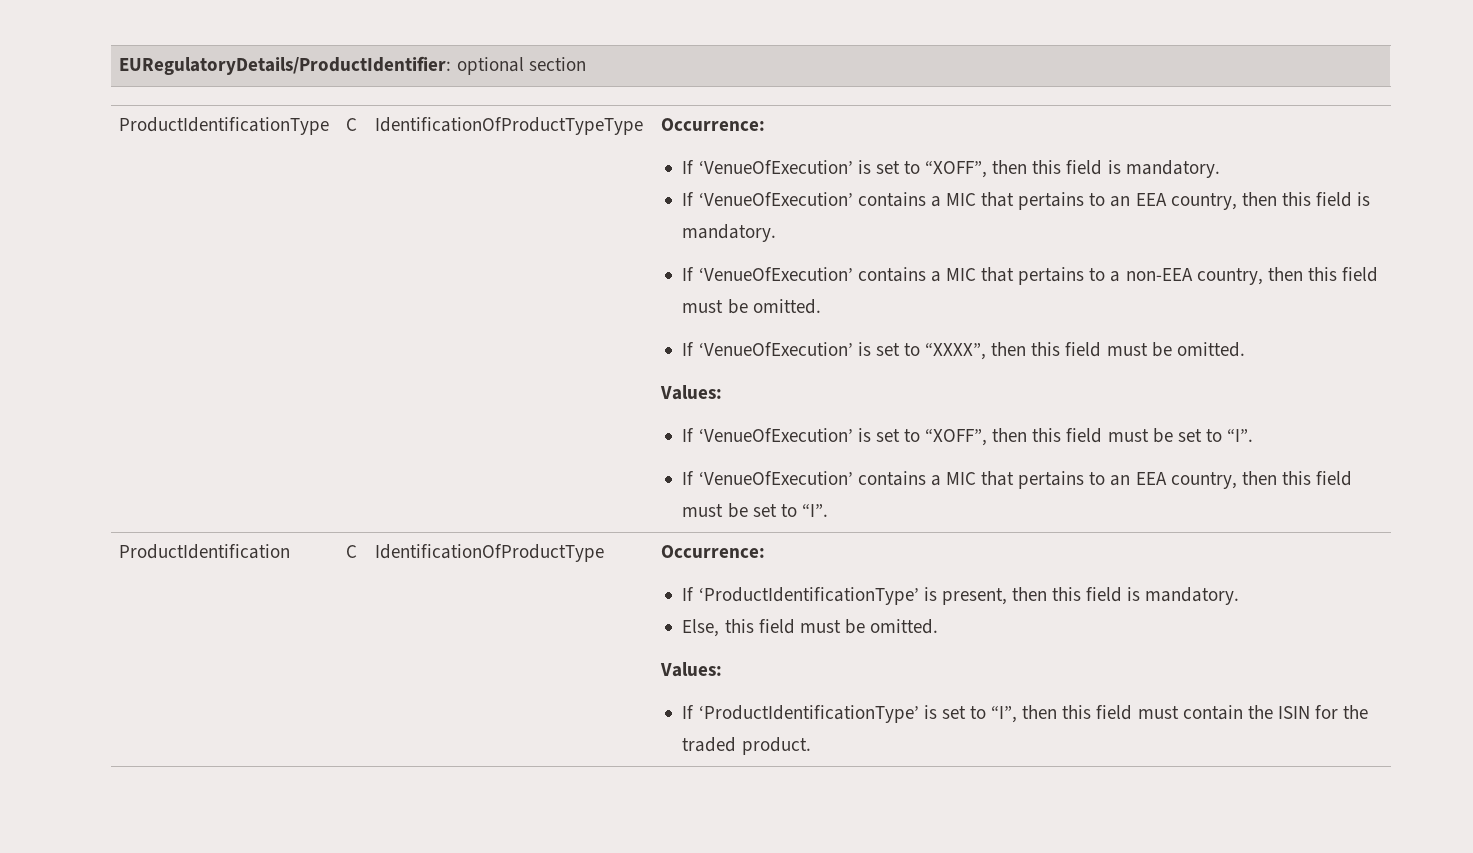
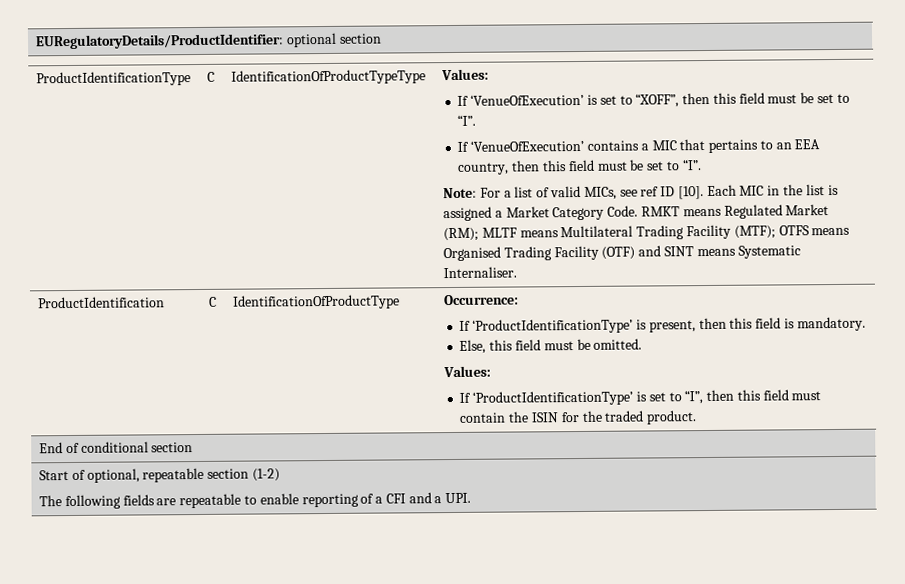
[661,118,766,131] [682,160,1220,178] [682,192,1371,210] [682,224,777,242] [682,267,1379,285] [682,299,821,314] [682,342,1245,360] Occurrence: // If ‘VenueOfExecution’ is set to “XOFF”, then this field is mandatory. // If ‘VenueOfExecution’ contains a MIC that pertains to an EEA country, then this field is mandatory. // If ‘VenueOfExecution’ contains a MIC that pertains to a non-EEA country, then this field must be omitted. // If ‘VenueOfExecution’ is set to “XXXX”, then this field must be omitted. // -> (427, 77) none
(828, 510) none -> [443,184,839,200] [443,204,830,222] [443,224,851,242] [443,245,801,262] [443,266,518,279] // Note: For a list of valid MICs, see ref ID [10]. Each MIC in the list is assigned a Market Category Code. RMKT means Regulated Market (RM); MLTF means Multilateral Trading Facility (MTF); OTFS means Organised Trading Facility (OTF) and SINT means Systematic Internaliser.
(811, 746) none -> [39,441,194,454] [39,467,280,483] [39,492,472,510] // End of conditional section // Start of optional, repeatable section (1-2) // The following fields are repeatable to enable reporting of a CFI and a UPI.

